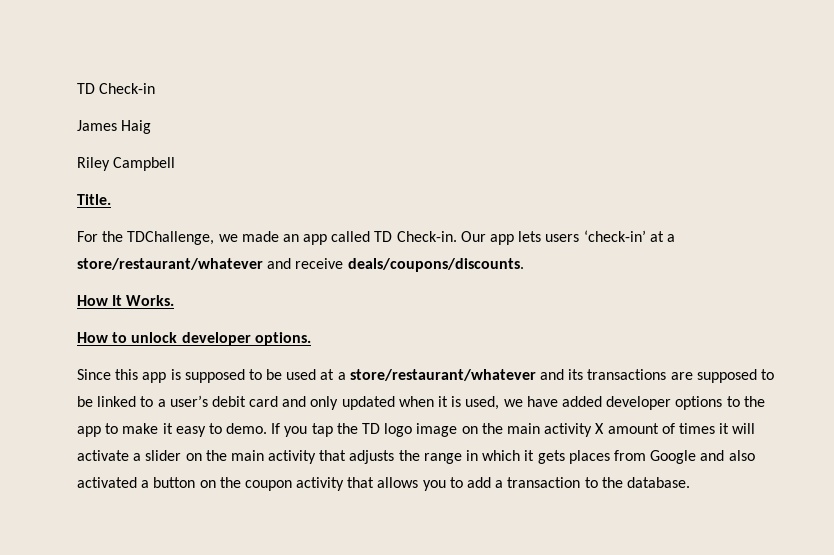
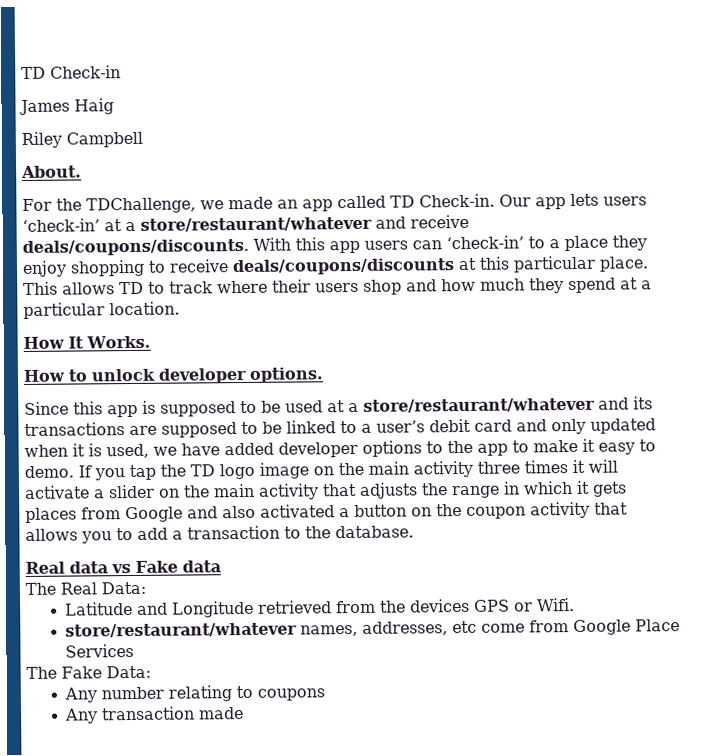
[77,194,111,205] Title. -> [21,165,82,178] About.
(524, 265) none -> [253,235,647,254] [22,255,649,277] [23,277,652,295] [23,301,180,319] With this app users can ‘check-in’ to a place they enjoy shopping to receive deals/coupons/discounts at this particular place. This allows TD to track where their users shop and how much they spend at a particular location.
[595,423,675,434] X amount of -> [477,461,520,474] three
(690, 482) none -> [25,560,221,574] [25,581,146,595] [65,597,576,618] [65,619,681,638] [65,643,135,658] [26,665,151,679] [64,685,326,703] [64,706,245,724] // Real data vs Fake data // The Real Data: // Latitude and Longitude retrieved from the devices GPS or Wifi. // store/restaurant/whatever names, addresses, etc come from Google Place Services // The Fake Data: // Any number relating to coupons // Any transaction made

